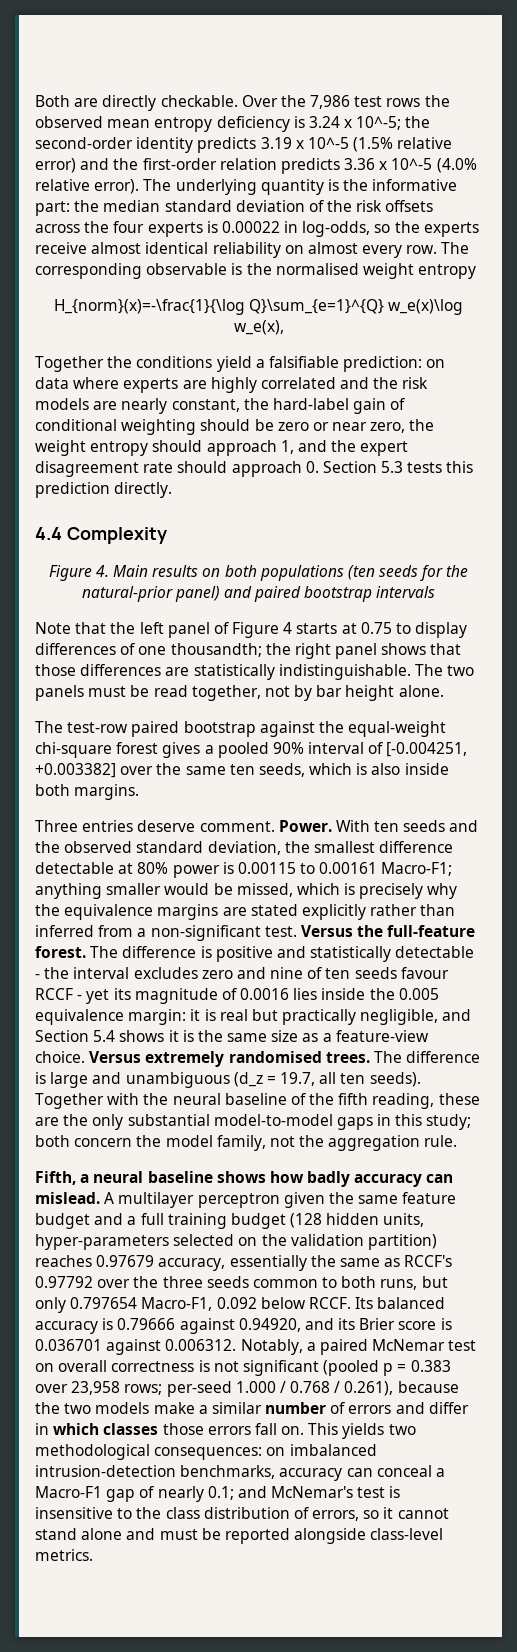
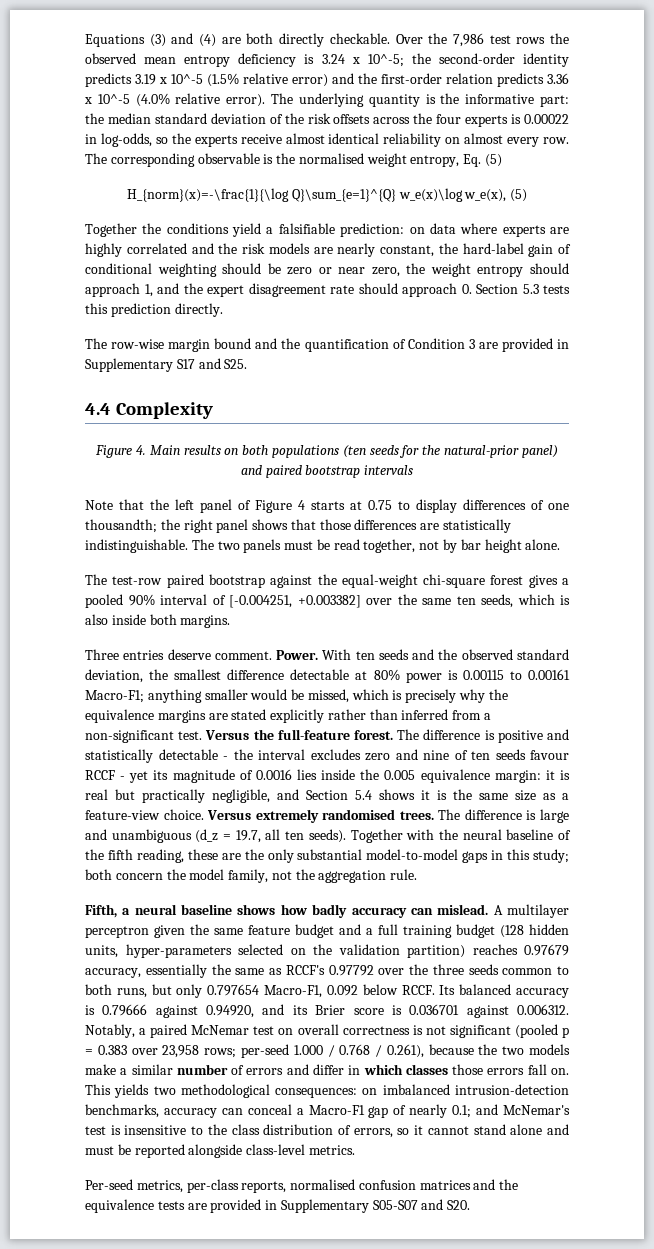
[35,95,99,107] Both are -> [85,33,274,47] Equations (3) and (4) are both
[418,264,477,279] entropy -> [410,154,503,167] entropy, Eq. (5)
(284, 327) none -> [510,189,528,202] (5)
(173, 490) none -> [85,338,569,352] [85,358,248,372] // The row-wise margin bound and the quantification of Condition 3 are provided in Supplementary S17 and S25.
(93, 1555) none -> [85,1179,519,1193] [85,1199,471,1213] // Per-seed metrics, per-class reports, normalised confusion matrices and the equivalence tests are provided in Supplementary S05-S07 and S20.

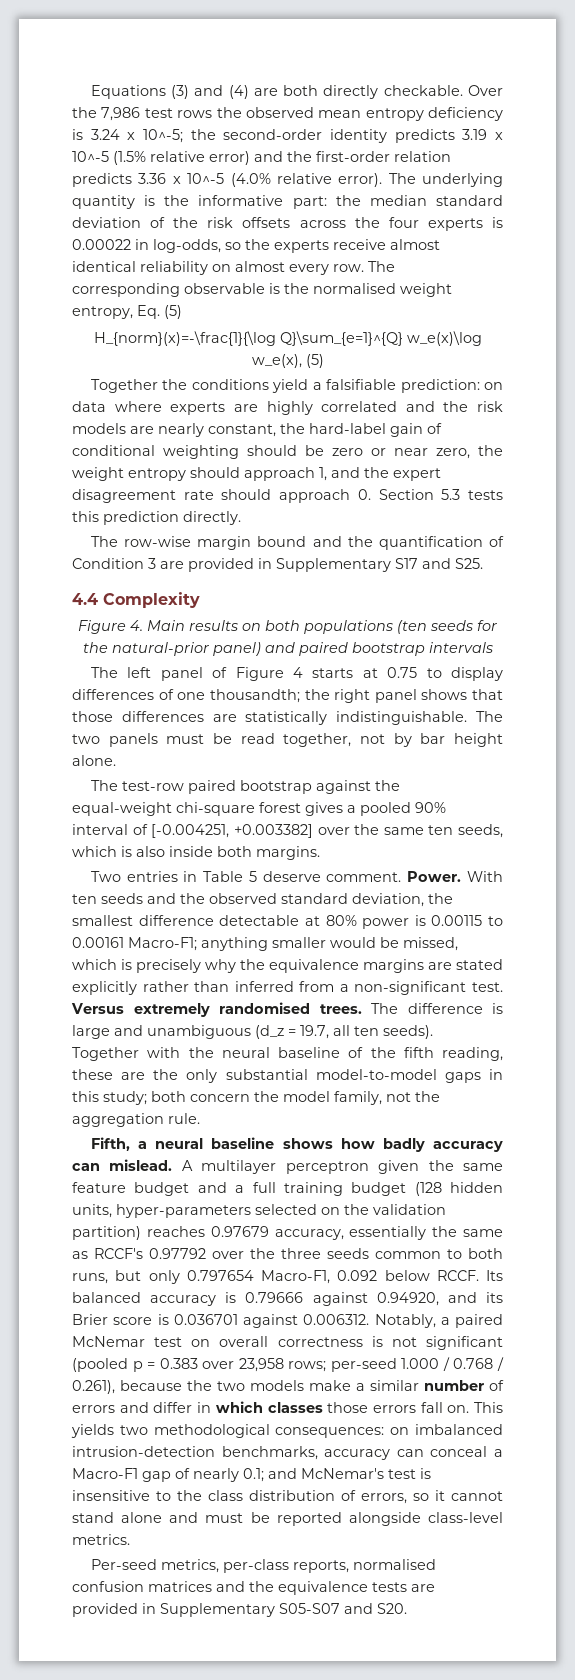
[85,499,169,510] Note that the -> [90,667,118,678] The
[85,649,165,660] Three entries -> [90,871,257,882] Two entries in Table 5
[253,729,569,743] [85,749,569,763] [85,769,571,783] [85,789,569,803] [85,809,252,820] the full-feature forest. The difference is positive and statistically detectable - the interval excludes zero and nine of ten seeds favour RCCF - yet its magnitude of 0.0016 lies inside the 0.005 equivalence margin: it is real but practically negligible, and Section 5.4 shows it is the same size as a feature-view choice. Versus -> (124, 1008) none

